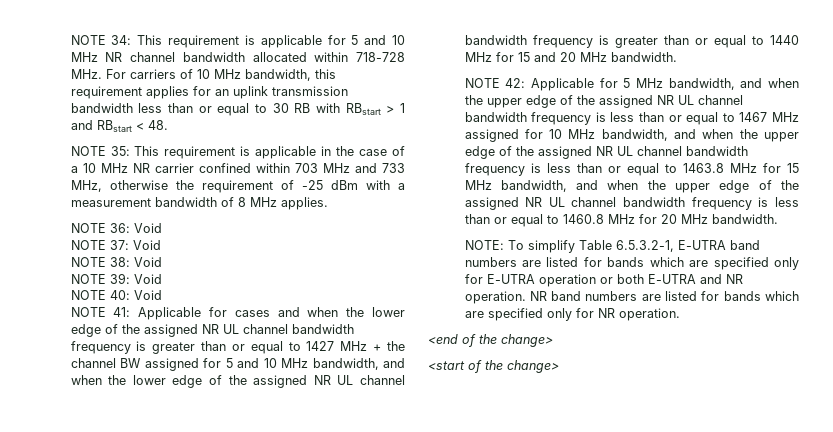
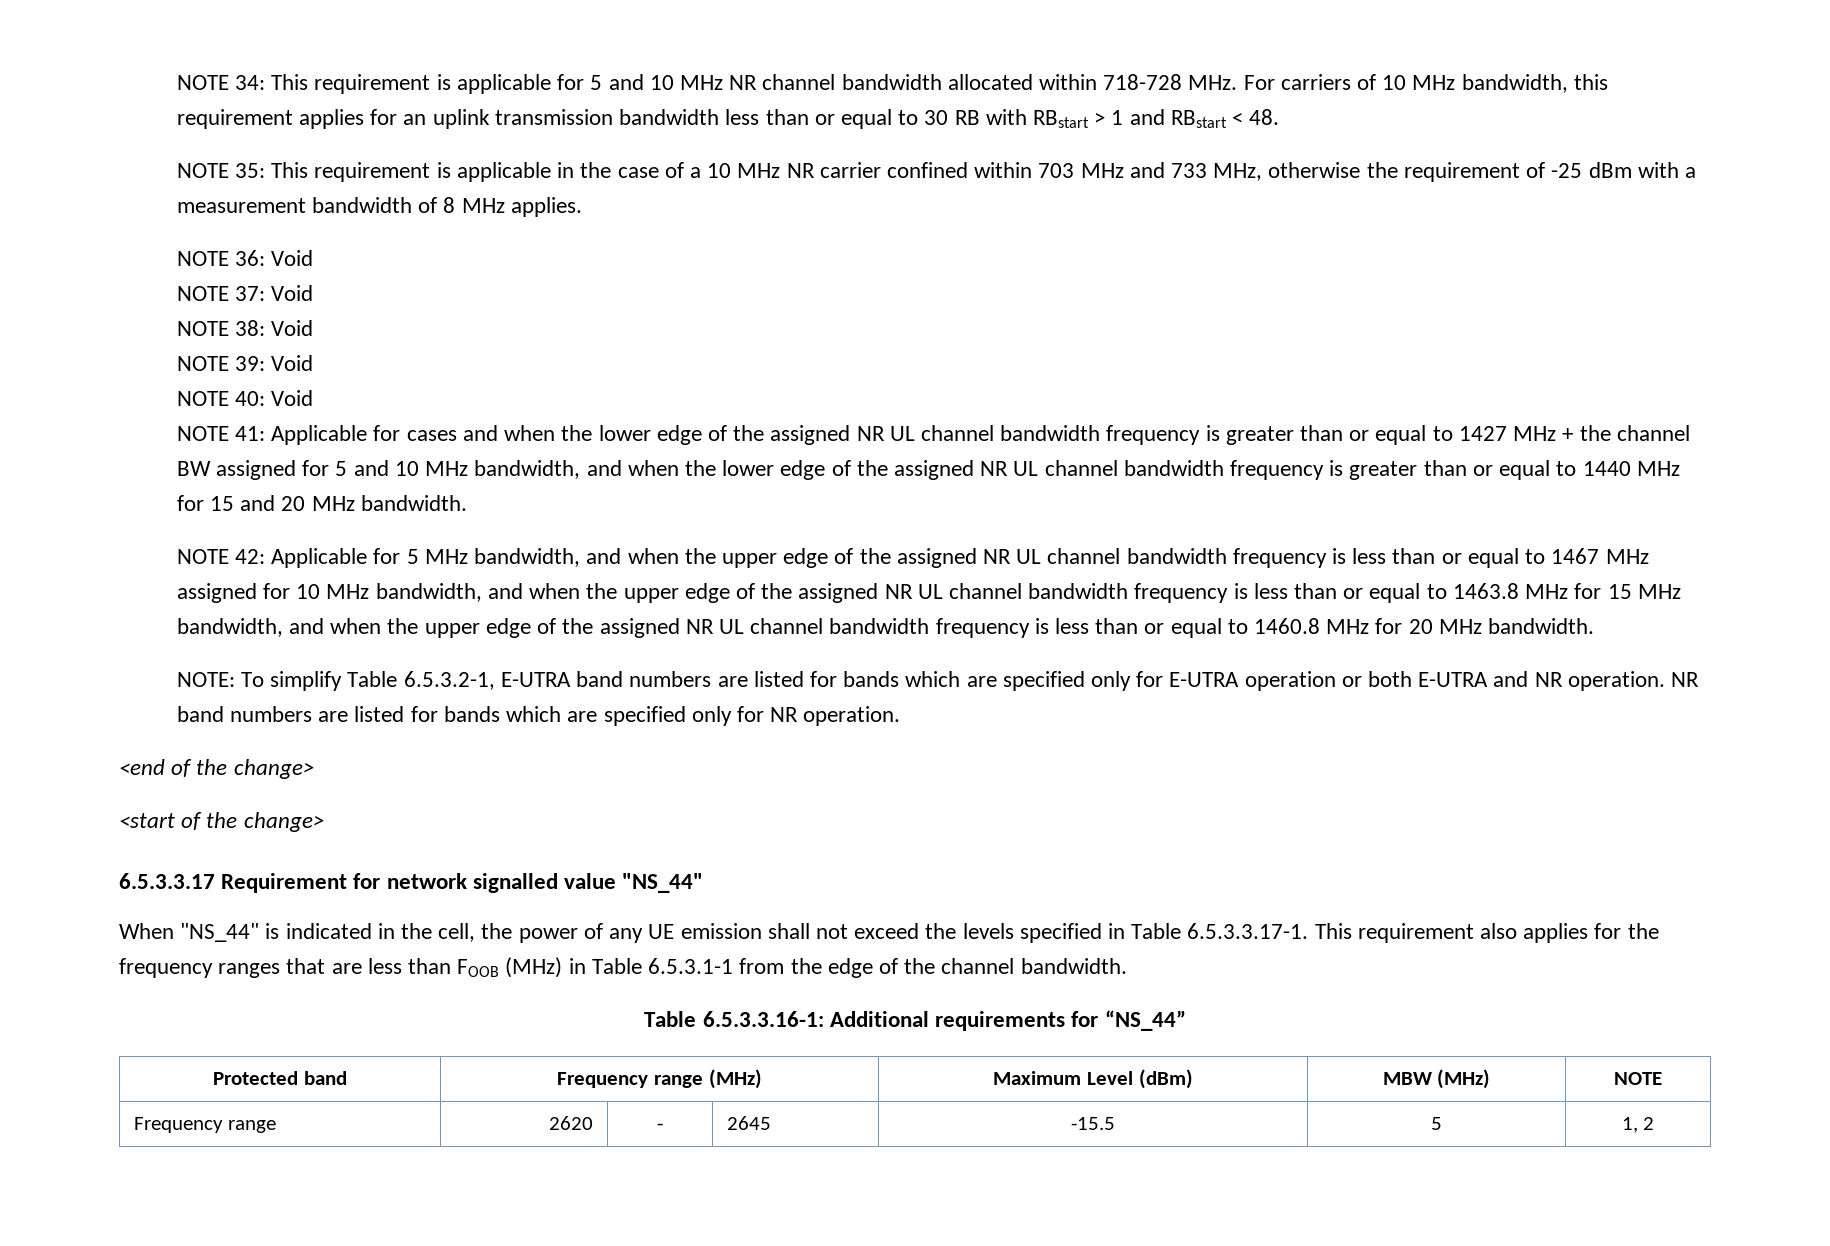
(559, 366) none -> [119,873,704,893] [119,923,1659,943] [119,957,1127,978] [644,1010,1186,1031] [213,1071,347,1085] [557,1069,762,1089] [993,1069,1193,1089] [1382,1069,1491,1089] [1614,1072,1662,1085] [133,1117,277,1133] [549,1116,594,1130] [657,1123,663,1130] [726,1116,771,1130] [1071,1117,1115,1130] [1431,1117,1442,1130] [1621,1117,1655,1133] // 6.5.3.3.17 Requirement for network signalled value "NS_44" // When "NS_44" is indicated in the cell, the power of any UE emission shall not exceed the levels specified in Table 6.5.3.3.17-1. This requirement also applies for the frequency ranges that are less than FOOB (MHz) in Table 6.5.3.1-1 from the edge of the channel bandwidth. // Table 6.5.3.3.16-1: Additional requirements for “NS_44” // Protected band | Frequency range (MHz) | Maximum Level (dBm) | MBW (MHz) | NOTE // Frequency range | 2620 | - | 2645 | -15.5 | 5 | 1, 2

